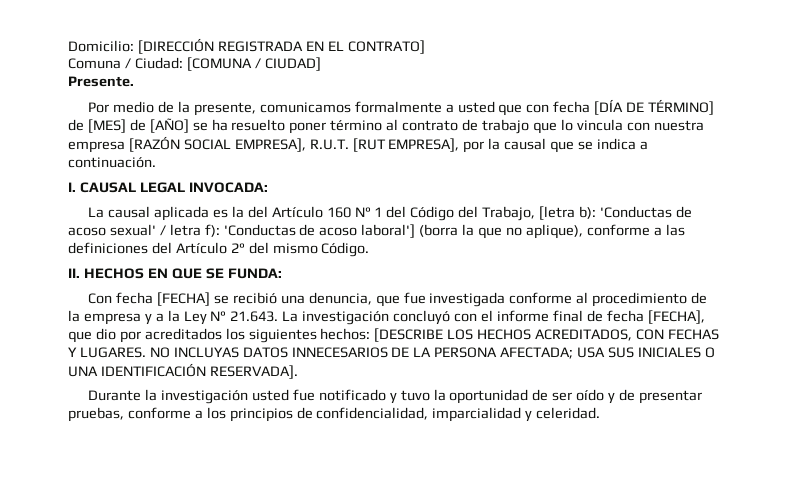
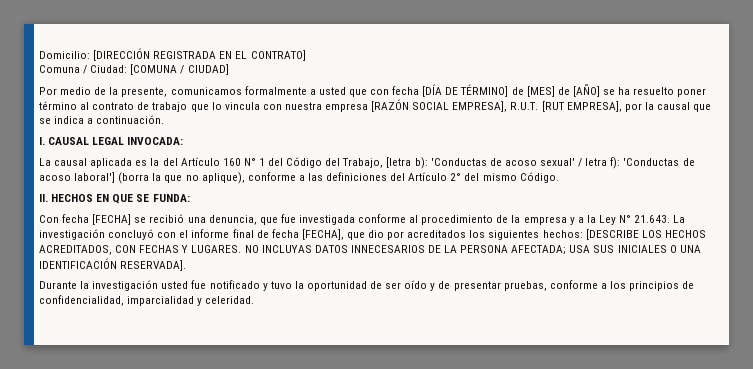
[68,76,134,87] // Presente. -> (229, 69) none

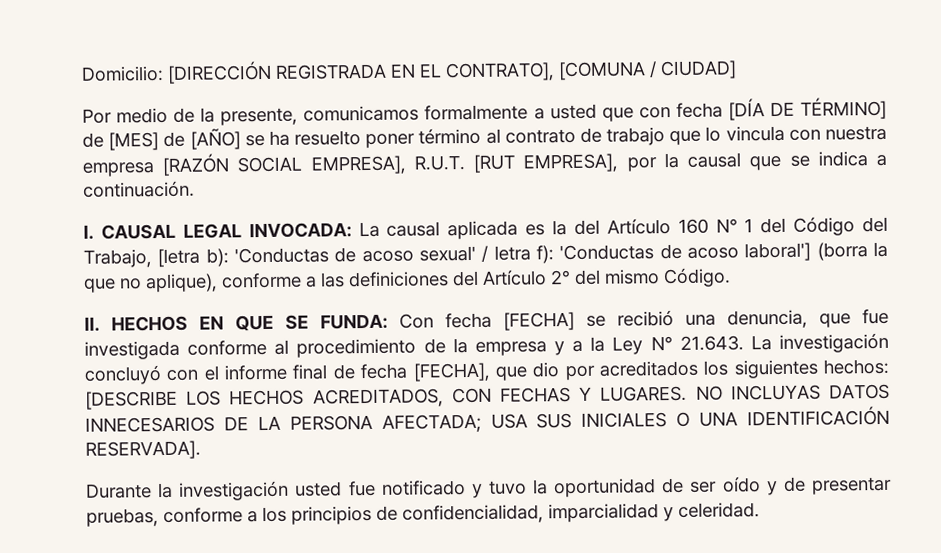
[250,50,306,61] [39,65,128,74] CONTRATO] // Comuna / Ciudad: -> [445,62,555,82] CONTRATO],
(184, 141) // -> (352, 230) none
(190, 198) // -> (388, 321) none

